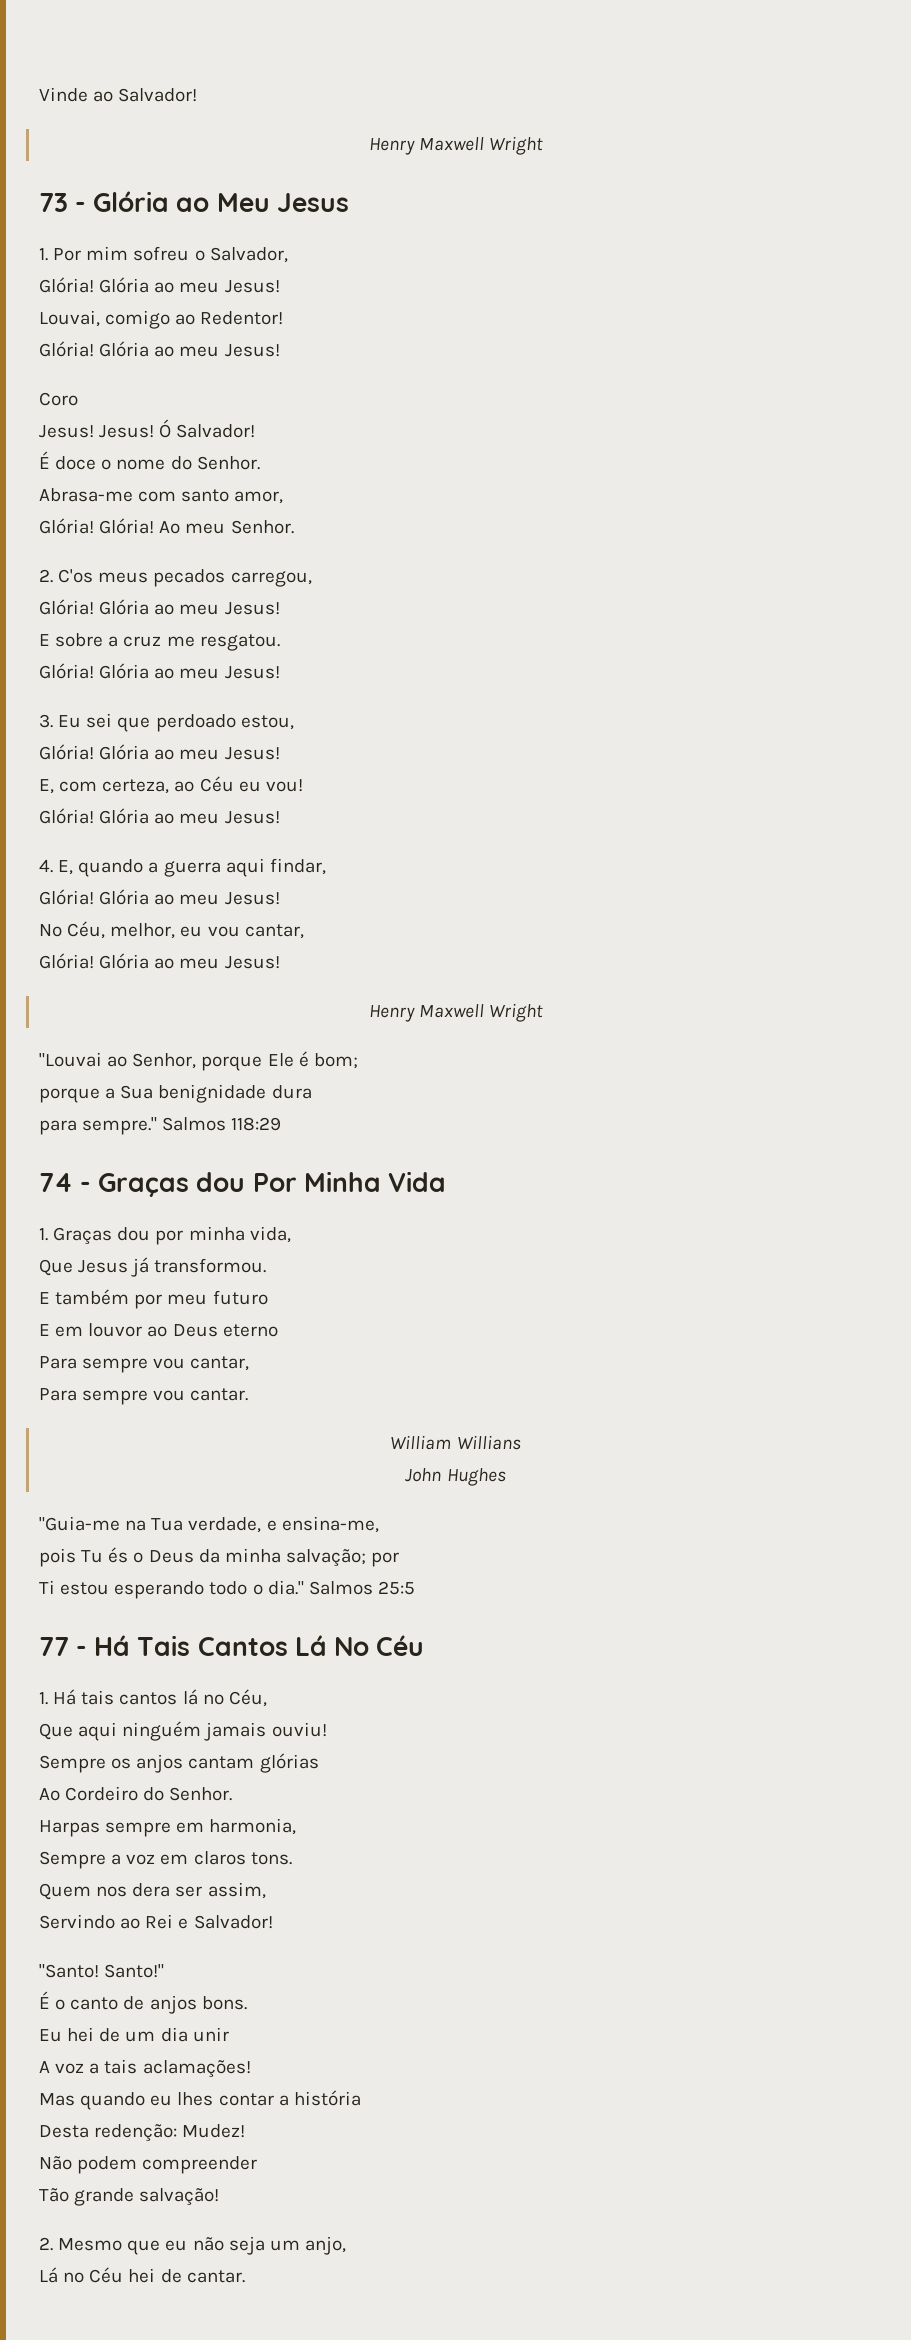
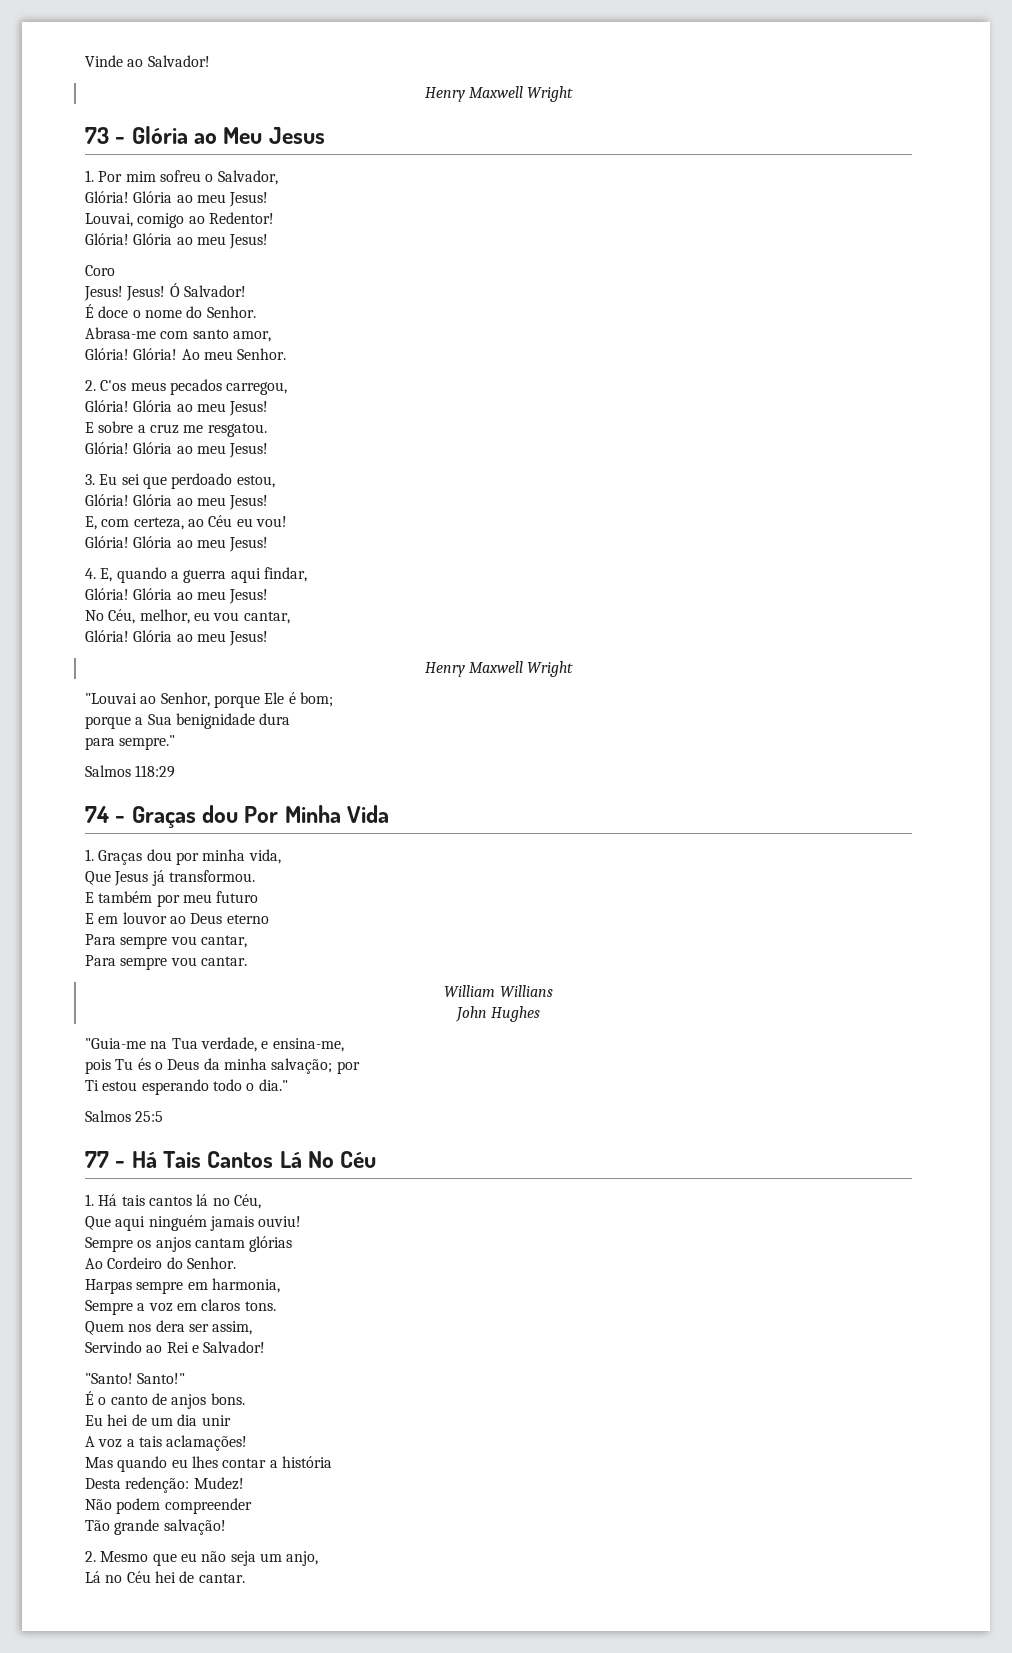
(158, 1126) none -> (176, 742) //
(304, 1587) none -> (288, 1085) //

